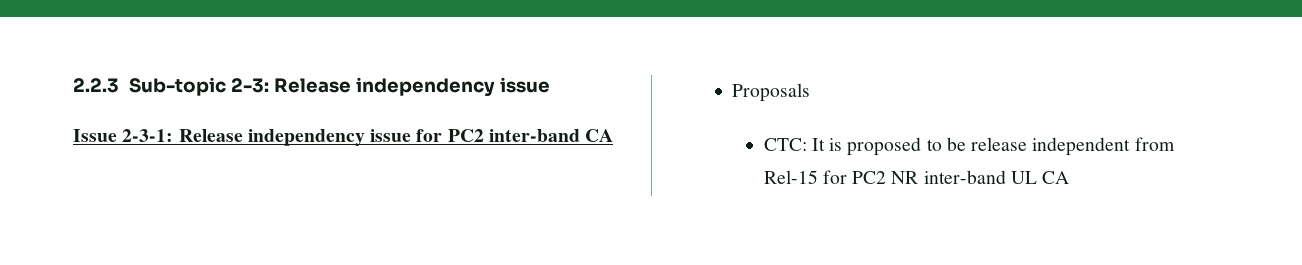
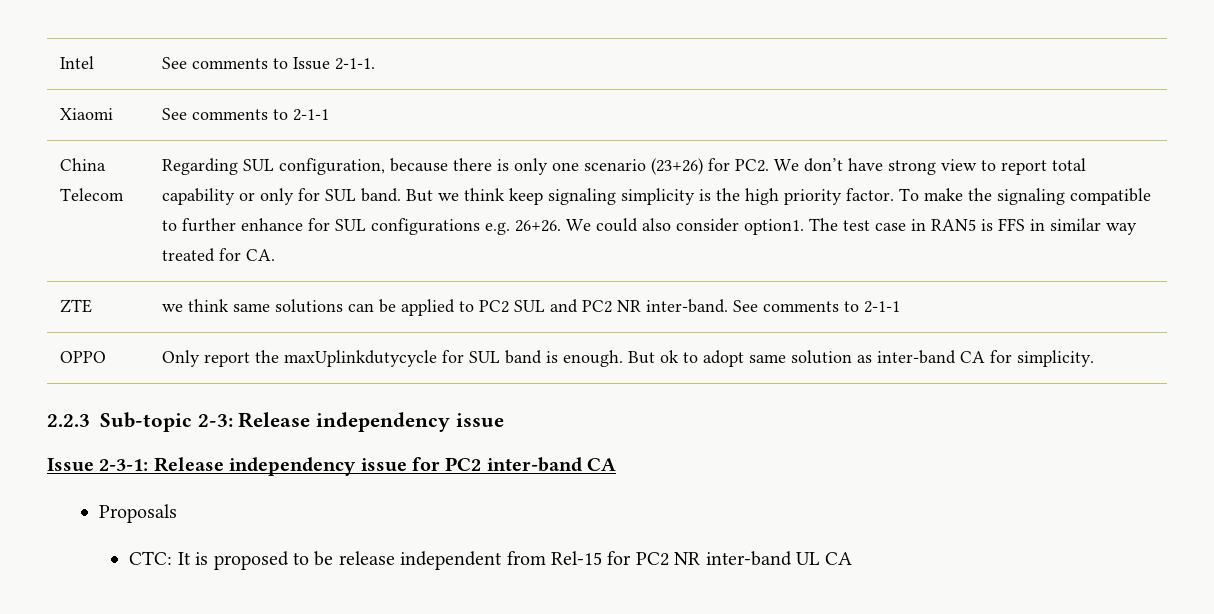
(73, 85) none -> [60,56,95,69] [162,57,376,70] [60,108,114,120] [162,108,330,121] [60,158,107,171] [60,188,125,201] [162,158,1087,175] [162,188,1152,205] [162,218,1138,235] [162,248,276,262] [60,299,93,313] [162,299,901,316] [60,351,107,363] [162,350,1095,367] Intel | See comments to Issue 2-1-1. // Xiaomi | See comments to 2-1-1 // China Telecom | Regarding SUL configuration, because there is only one scenario (23+26) for PC2. We don’t have strong view to report total capability or only for SUL band. But we think keep signaling simplicity is the high priority factor. To make the signaling compatible to further enhance for SUL configurations e.g. 26+26. We could also consider option1. The test case in RAN5 is FFS in similar way treated for CA. // ZTE | we think same solutions can be applied to PC2 SUL and PC2 NR inter-band. See comments to 2-1-1 // OPPO | Only report the maxUplinkdutycycle for SUL band is enough. But ok to adopt same solution as inter-band CA for simplicity. //

